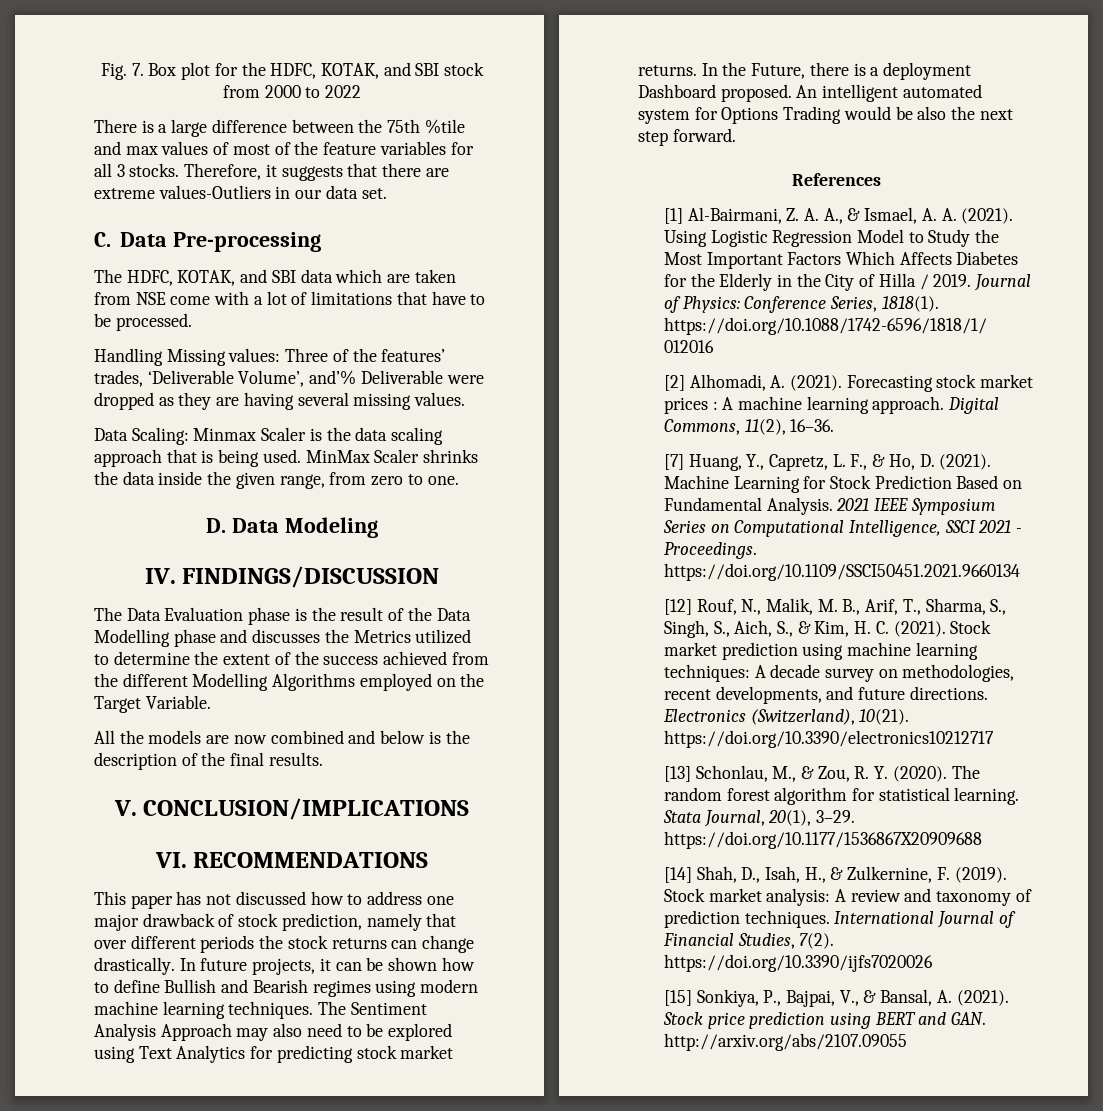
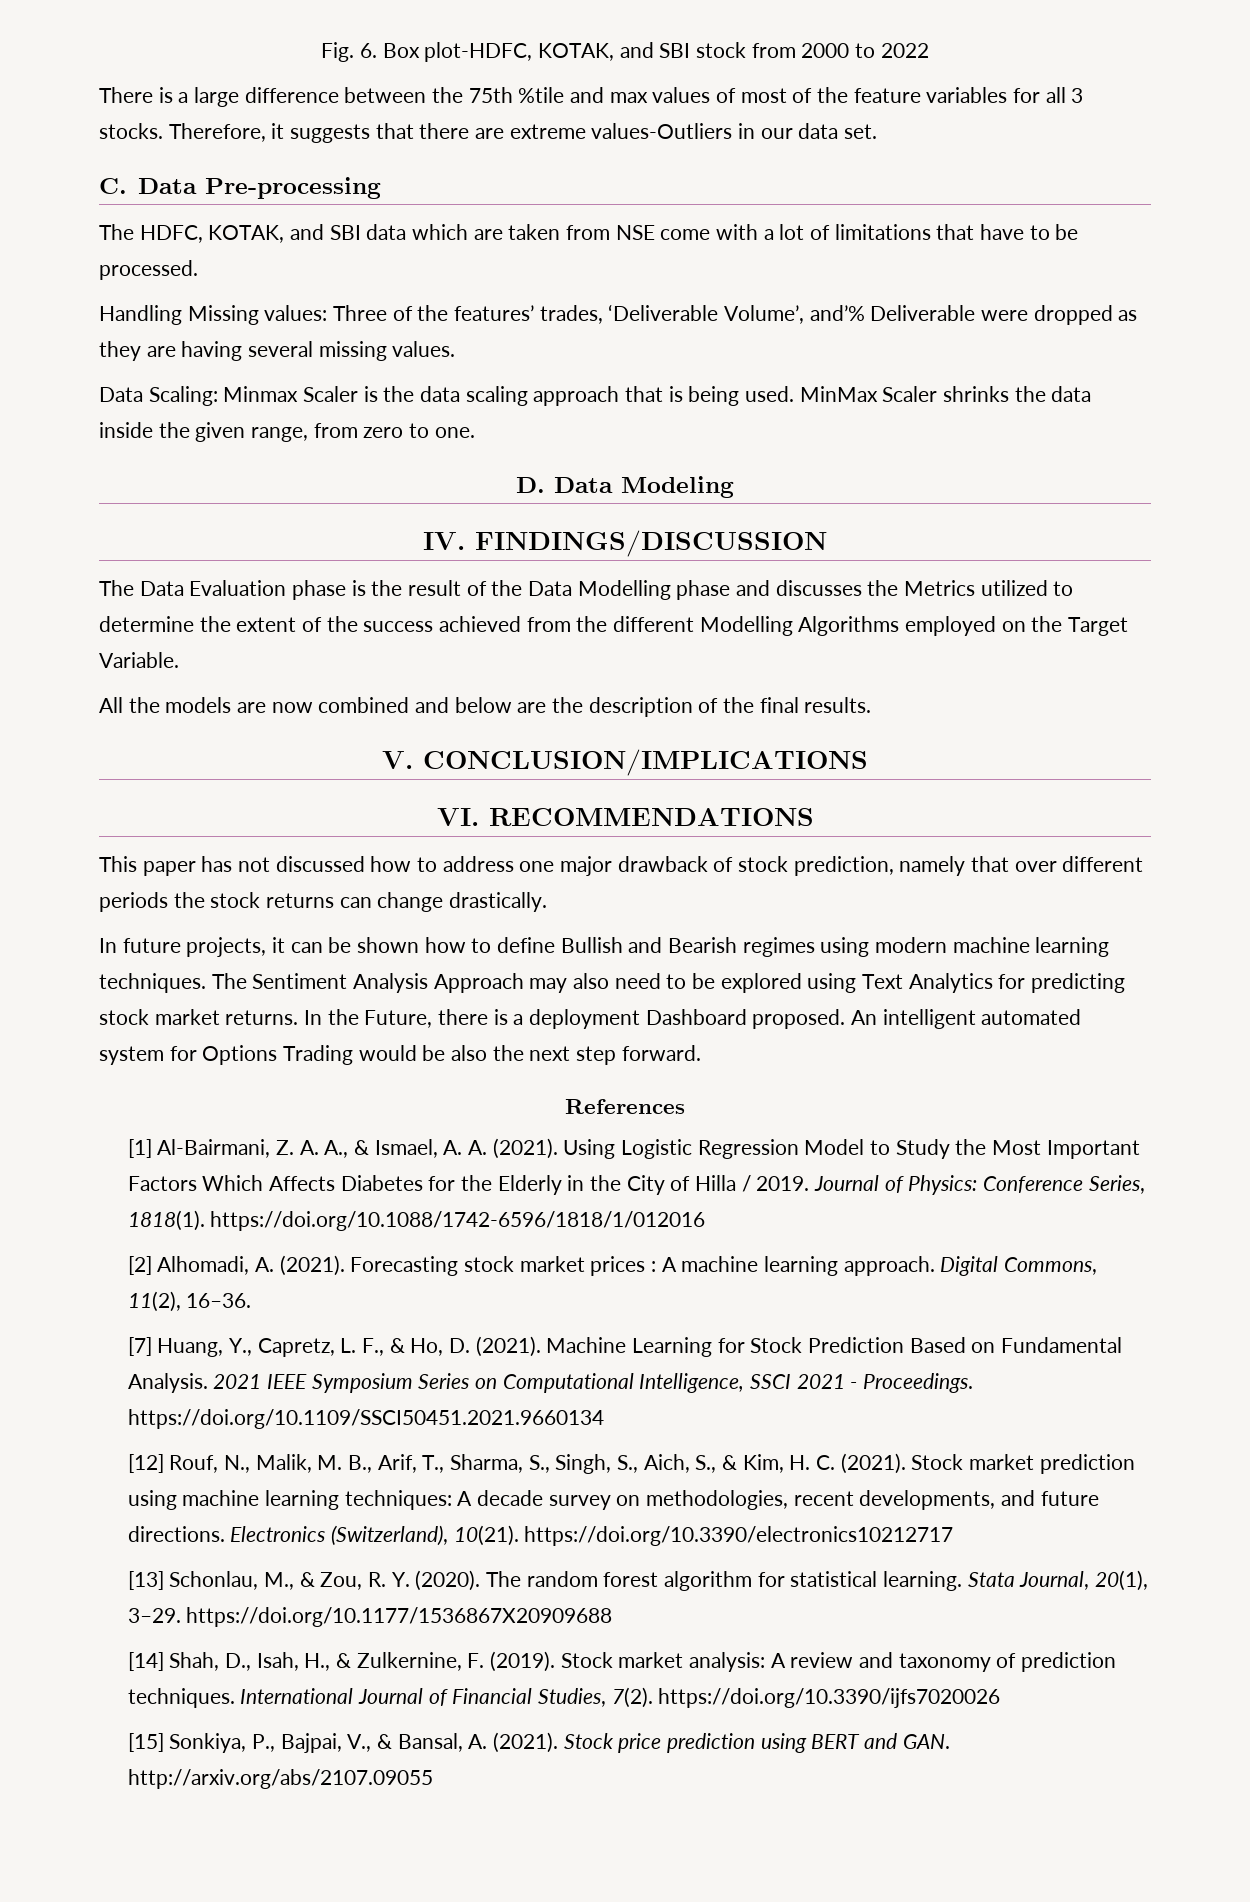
[131,62,317,80] 7. Box plot for the HDFC, -> [359,42,533,62] 6. Box plot-HDFC,
[428,731,441,744] is -> [517,702,547,713] are
(175, 966) none -> (548, 902) //

